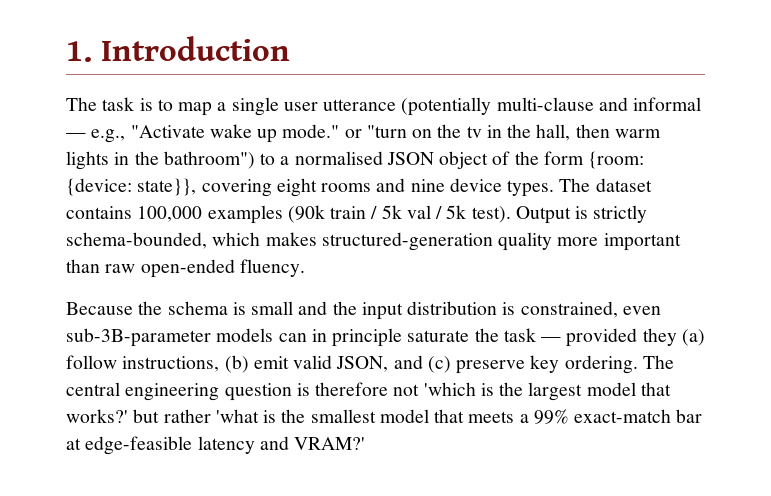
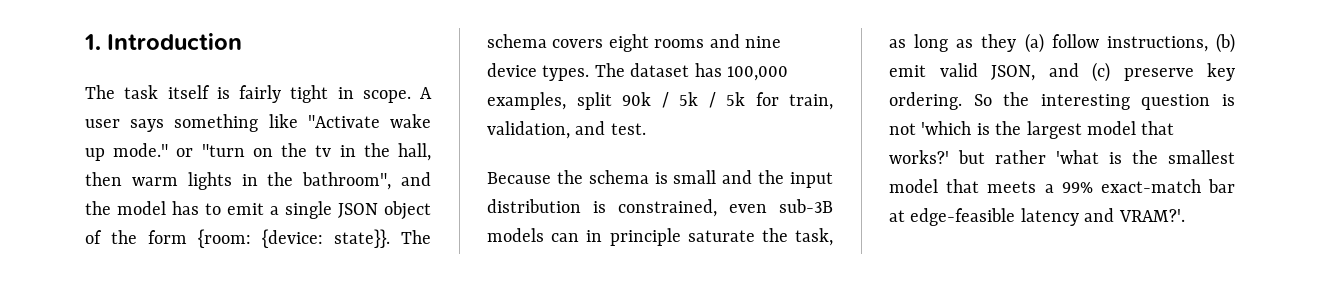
[139,97,702,116] [66,129,126,143] is to map a single user utterance (potentially multi-clause and informal — e.g., -> [167,85,432,103] [85,114,298,132] itself is fairly tight in scope. A user says something like
[163,151,383,169] bathroom") to a normalised -> [302,172,432,190] [85,201,332,219] bathroom", and the model has to emit a single
[137,178,272,197] state}}, covering -> [334,229,431,248] [487,34,604,48] state}}. The schema covers
[66,205,648,224] [66,232,681,251] [66,259,305,278] contains 100,000 examples (90k train / 5k val / 5k test). Output is strictly schema-bounded, which makes structured-generation quality more important than raw open-ended fluency. -> [694,63,788,81] [487,92,833,110] [487,121,646,139] has 100,000 examples, split 90k / 5k / 5k for train, validation, and test.
[66,328,211,347] sub-3B-parameter -> [779,199,833,213] sub-3B
[503,328,638,347] task — provided -> [795,228,833,246] [889,34,974,52] task, as long as
[642,355,674,369] [66,382,220,401] The central engineering -> [973,92,1130,110] So the interesting
[315,382,389,396] therefore -> (1235, 100) none
[294,437,366,450] VRAM?' -> [1118,209,1185,222] VRAM?'.

